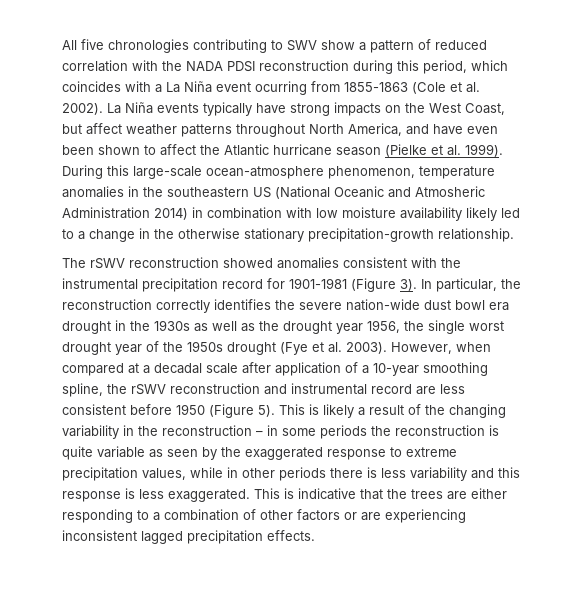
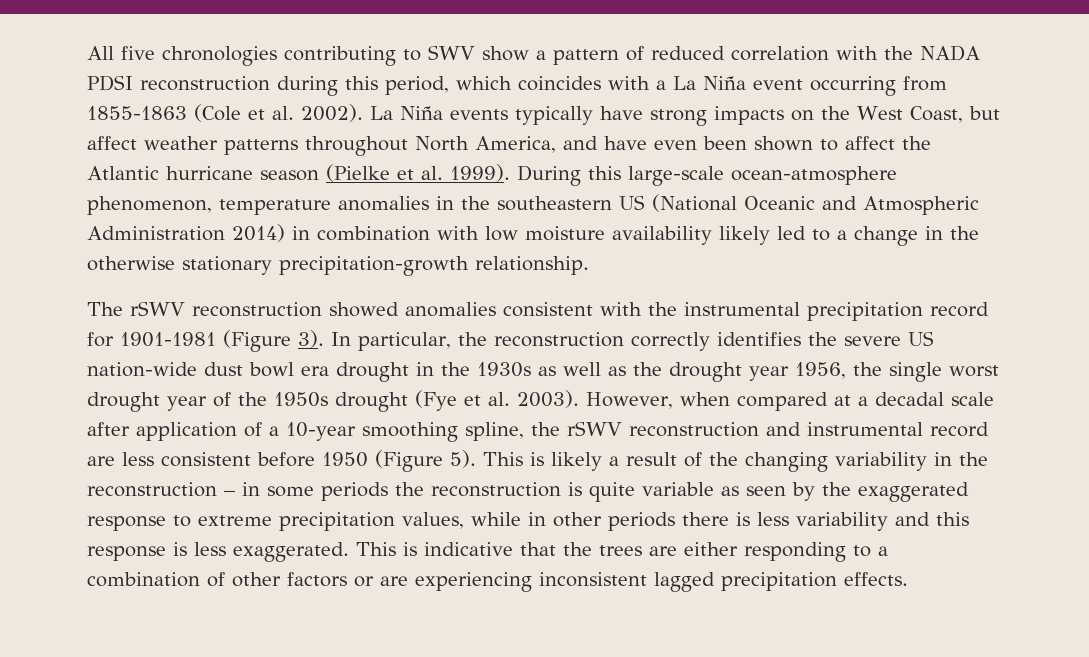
[255,81,307,95] ocurring -> [810,76,896,96] occurring
[415,186,485,197] Atmosheric -> [863,196,979,215] Atmospheric
(342, 306) none -> [907,331,934,346] US

